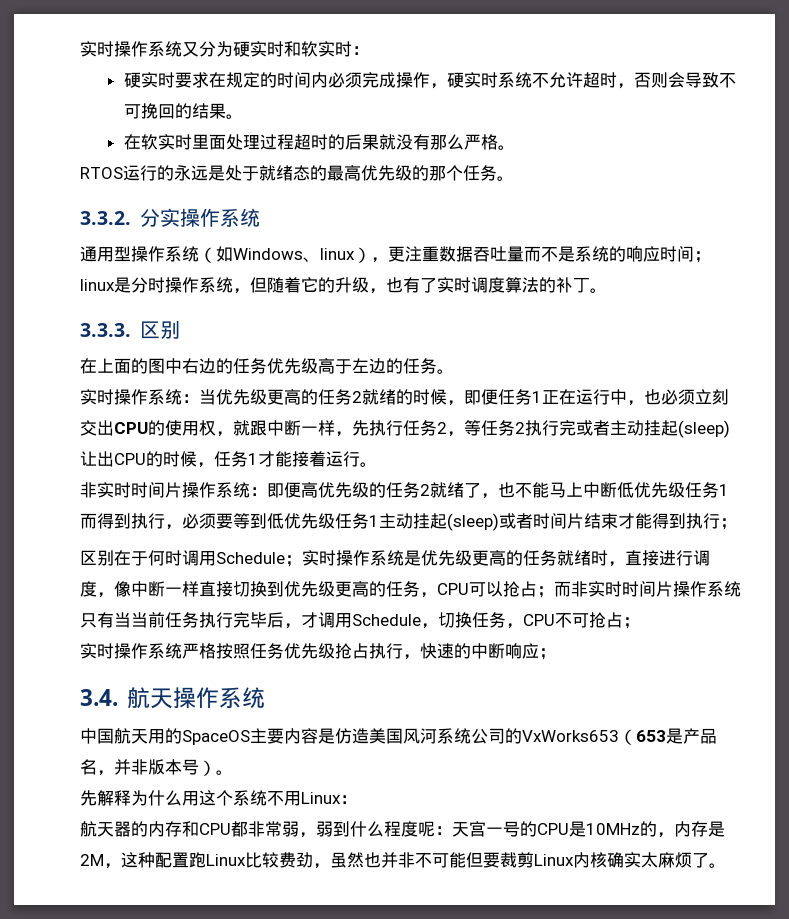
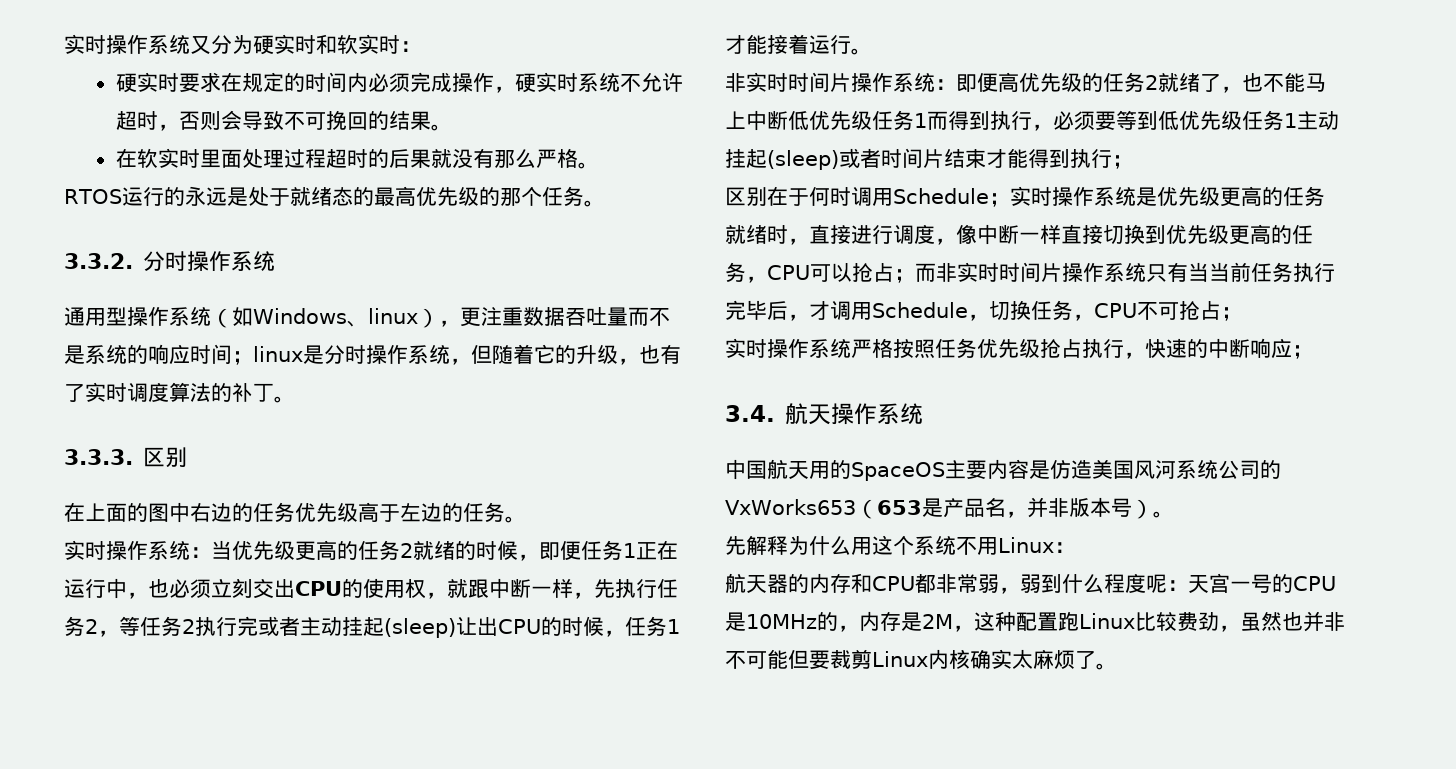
[159,208,180,227] 实 -> [165,251,188,271] 时

